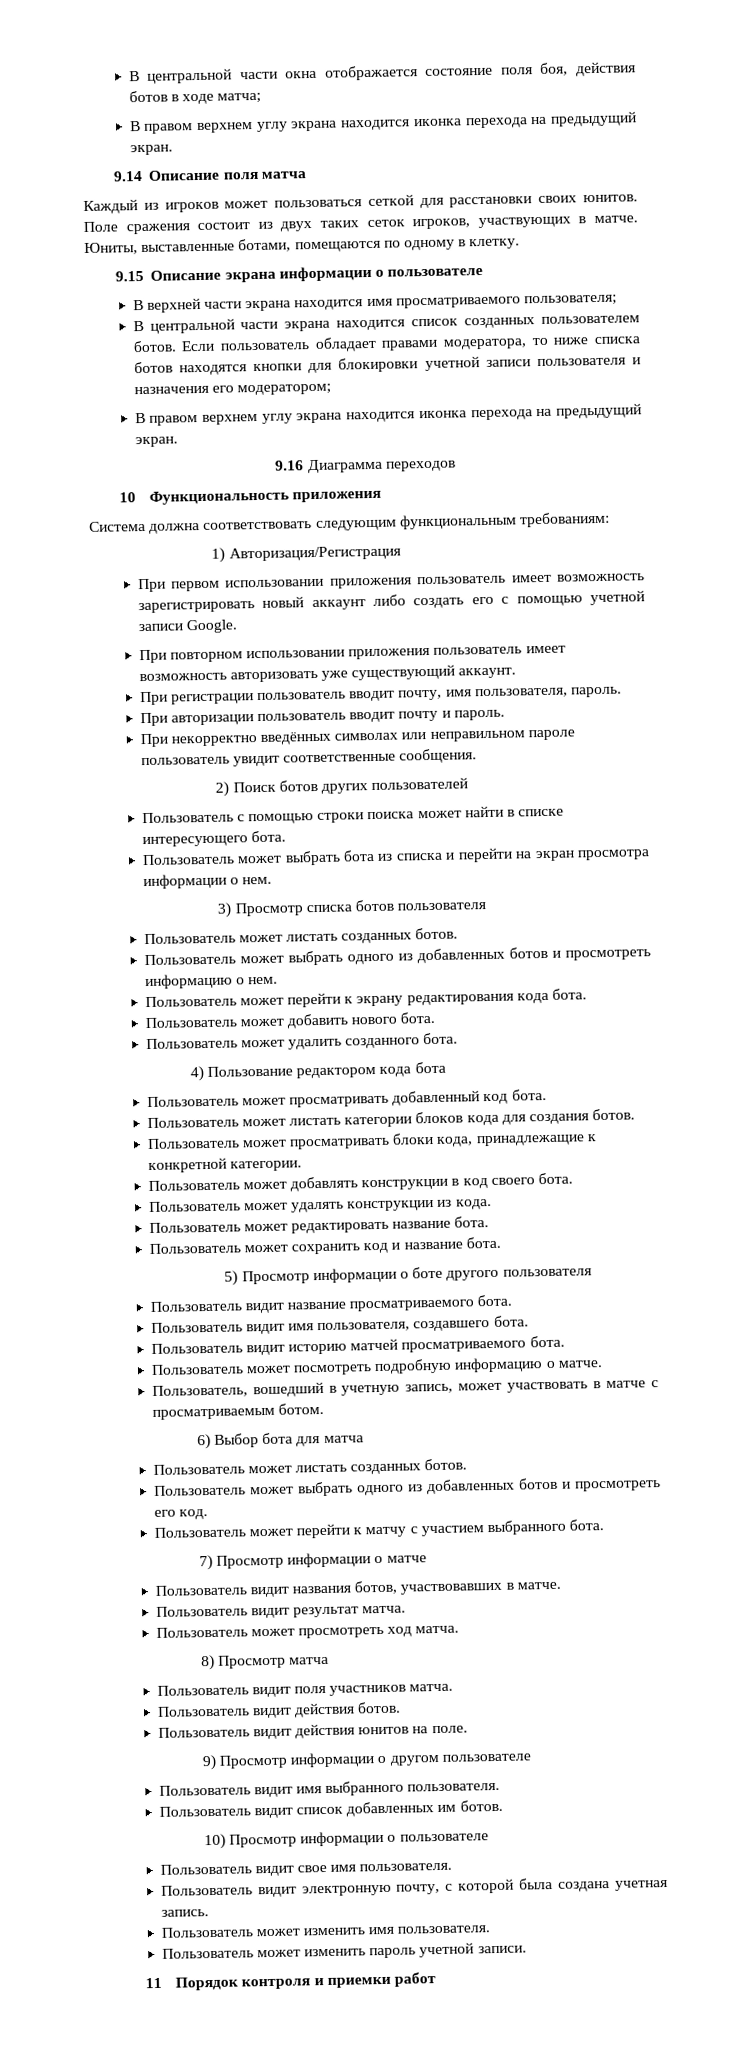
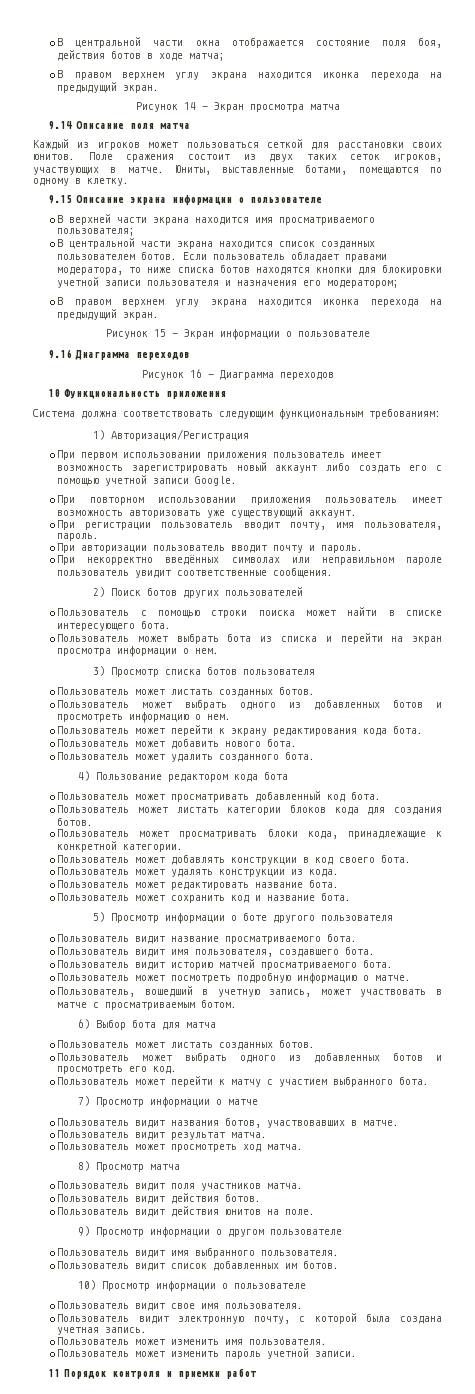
(173, 150) none -> [135,102,340,112] // Рисунок 14 - Экран просмотра матча
[274,460,305,471] 9.16 -> [105,329,370,340] [47,349,191,360] [141,369,214,380] Рисунок 15 - Экран информации о пользователе // 9.16 Диаграмма переходов // Рисунок 16 -

